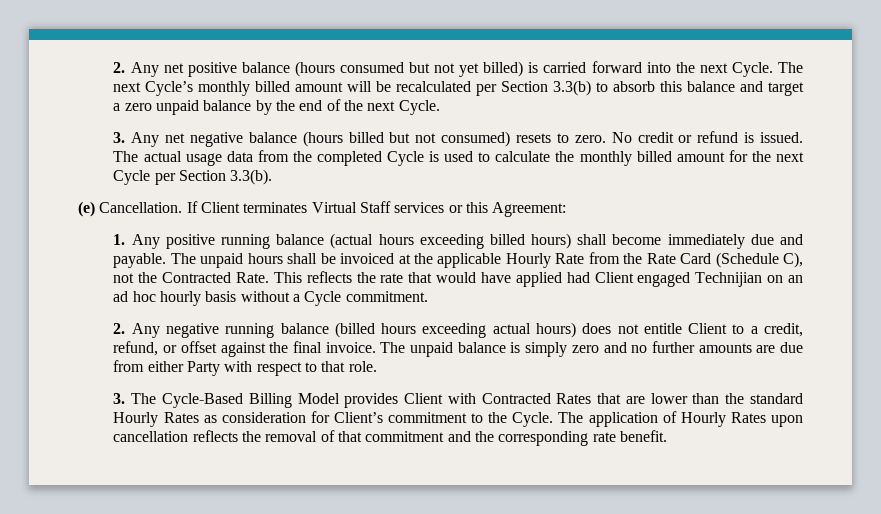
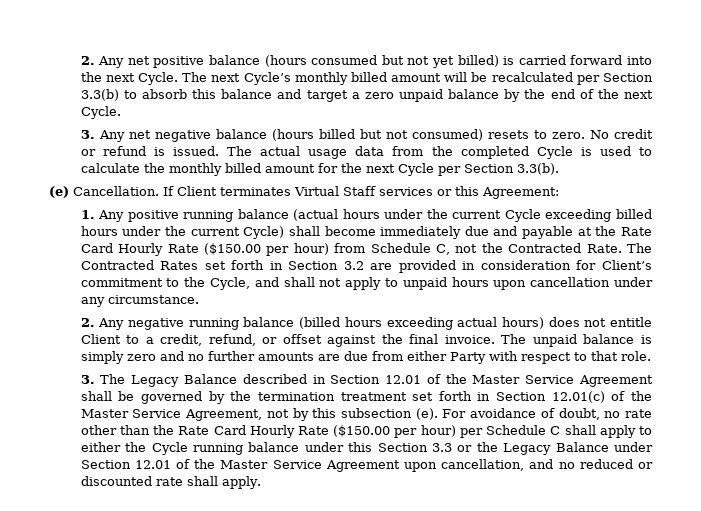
[419,233,572,249] exceeding billed hours) -> [384,209,652,222] [80,226,285,239] under the current Cycle exceeding billed hours under the current Cycle)
[113,252,804,268] [113,271,804,287] [113,291,428,306] payable. The unpaid hours shall be invoiced at the applicable Hourly Rate from the Rate Card (Schedule C), not the Contracted Rate. This reflects the rate that would have applied had Client engaged Technijian on an ad hoc hourly basis without a Cycle commitment. -> [522,226,652,239] [80,243,653,256] [80,260,652,273] [80,277,653,290] [80,295,199,307] payable at the Rate Card Hourly Rate ($150.00 per hour) from Schedule C, not the Contracted Rate. The Contracted Rates set forth in Section 3.2 are provided in consideration for Client’s commitment to the Cycle, and shall not apply to unpaid hours upon cancellation under any circumstance.
[161,393,803,408] [113,411,804,427] [113,430,667,446] Cycle-Based Billing Model provides Client with Contracted Rates that are lower than the standard Hourly Rates as consideration for Client’s commitment to the Cycle. The application of Hourly Rates upon cancellation reflects the removal of that commitment and the corresponding rate benefit. -> [131,374,653,387] [80,391,652,404] [80,408,652,421] [80,425,652,438] [80,442,654,455] [80,459,654,472] [80,476,261,489] Legacy Balance described in Section 12.01 of the Master Service Agreement shall be governed by the termination treatment set forth in Section 12.01(c) of the Master Service Agreement, not by this subsection (e). For avoidance of doubt, no rate other than the Rate Card Hourly Rate ($150.00 per hour) per Schedule C shall apply to either the Cycle running balance under this Section 3.3 or the Legacy Balance under Section 12.01 of the Master Service Agreement upon cancellation, and no reduced or discounted rate shall apply.

